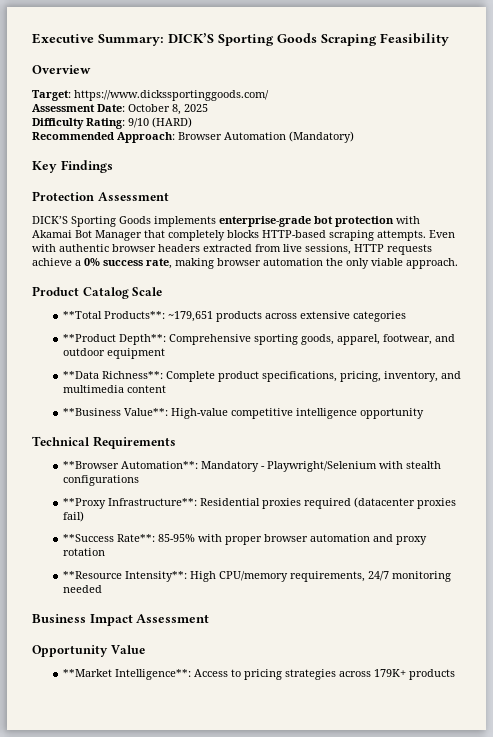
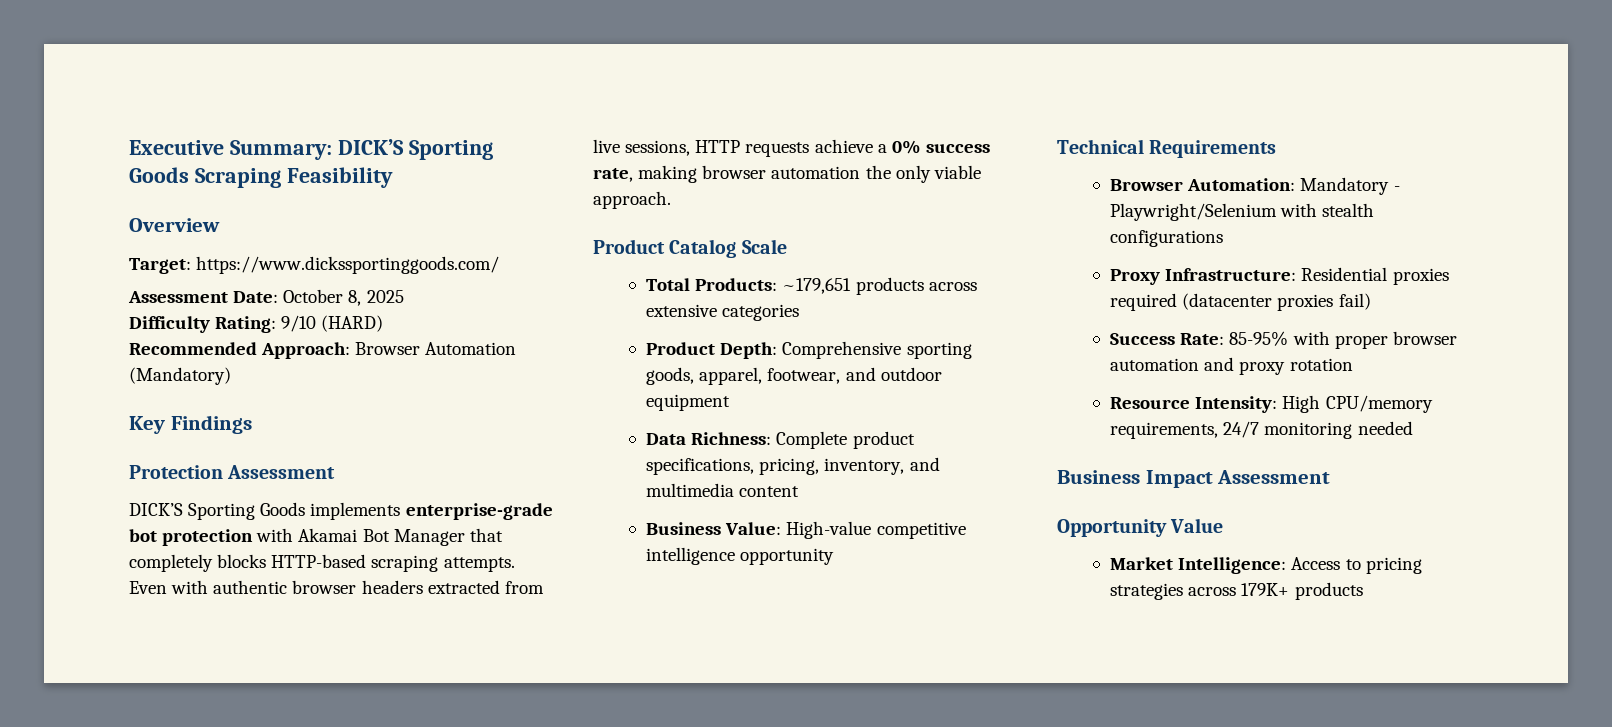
[62,311,165,319] **Total Products**: -> [646,278,778,291] Total Products:
[62,334,166,345] **Product Depth**: -> [646,342,778,359] Product Depth:
[62,371,163,379] **Data Richness**: -> [646,432,772,445] Data Richness:
[62,408,168,416] **Business Value**: -> [646,522,782,535] Business Value:
[62,461,198,469] **Browser Automation**: -> [1110,178,1296,191] Browser Automation:
[62,498,197,509] **Proxy Infrastructure**: -> [1110,268,1297,285] Proxy Infrastructure:
[62,534,155,542] **Success Rate**: -> [1110,333,1225,345] Success Rate:
[62,571,187,582] **Resource Intensity**: -> [1110,396,1278,413] Resource Intensity:
[62,669,191,680] **Market Intelligence**: -> [1110,557,1287,574] Market Intelligence:

